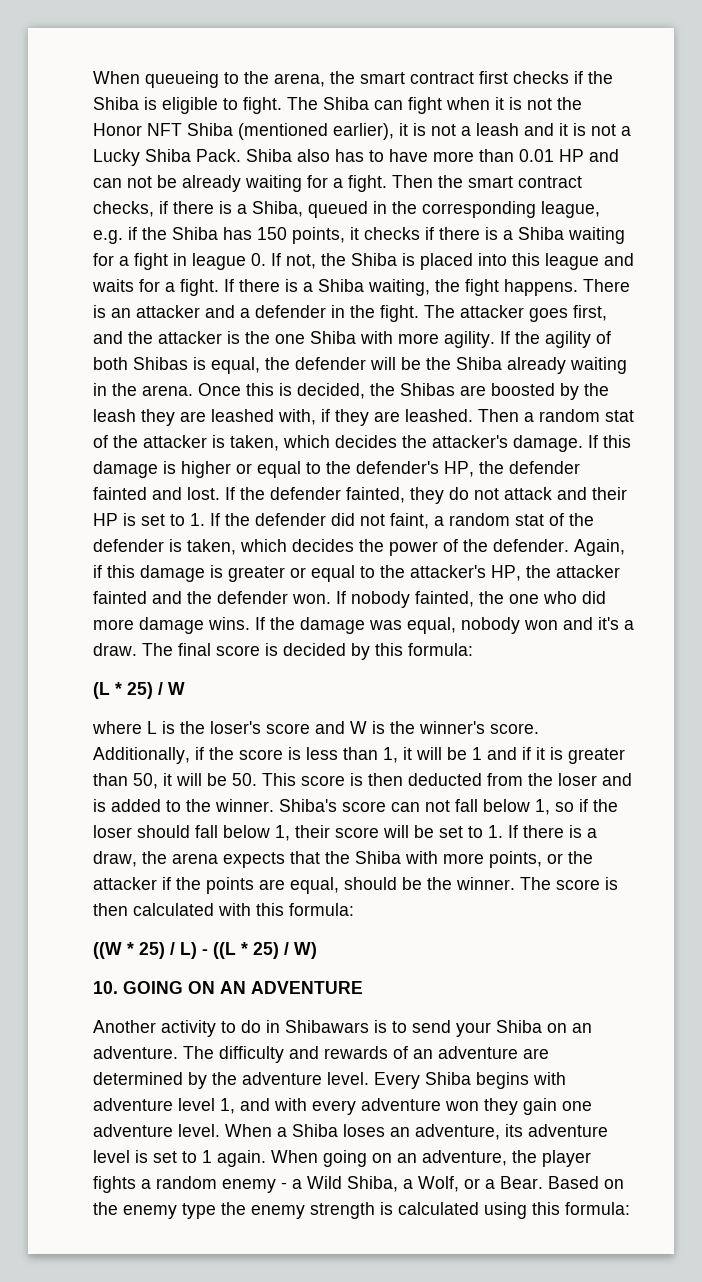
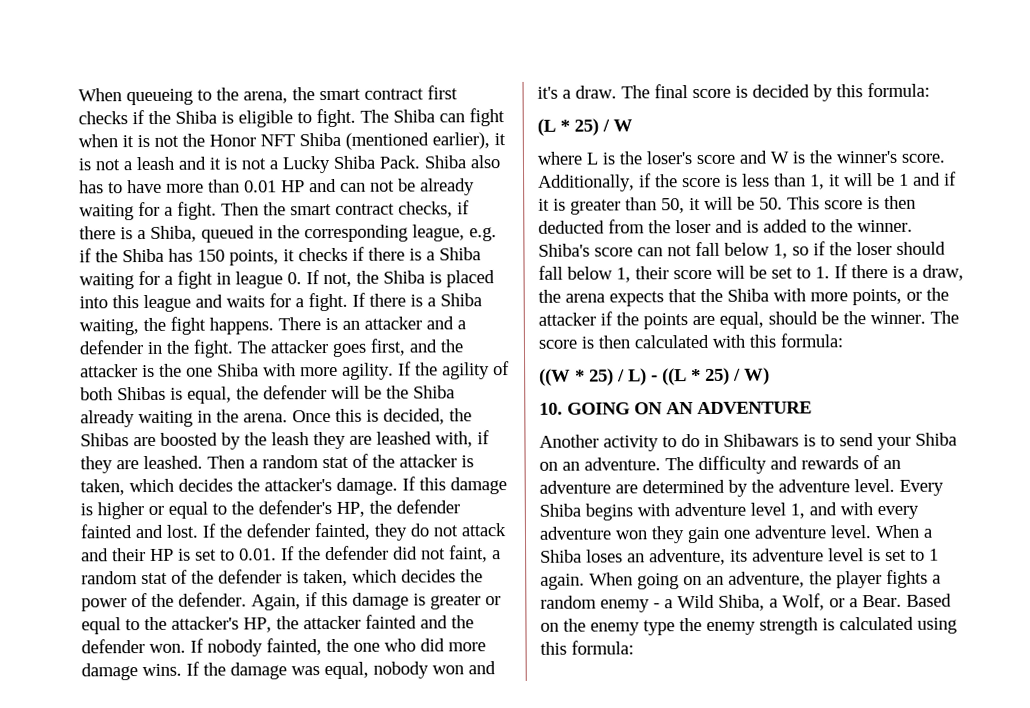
[190,513,205,526] 1. -> [239,548,277,561] 0.01.

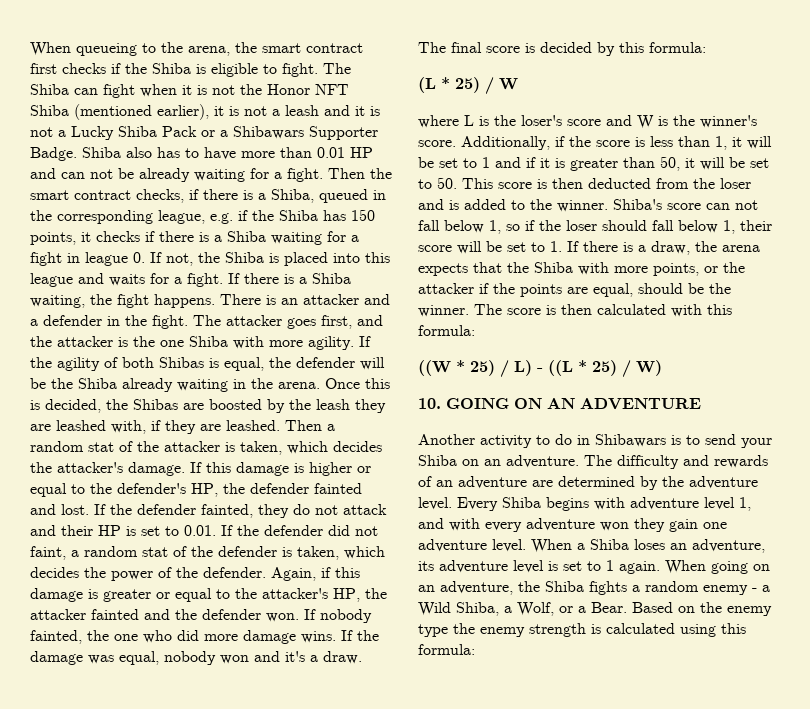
[379,155,420,169] Pack. -> [162,126,378,140] [30,147,77,161] Pack or a Shibawars Supporter Badge.
(895, 179) none -> [439,158,477,168] set to
(755, 203) none -> [750,158,769,168] [418,179,432,189] set to
[836,571,882,589] player -> [545,581,584,592] Shiba

